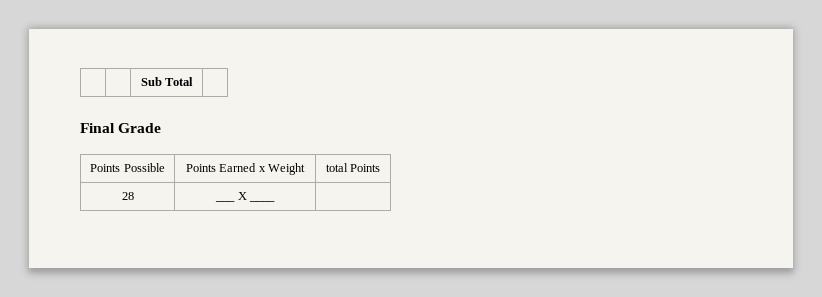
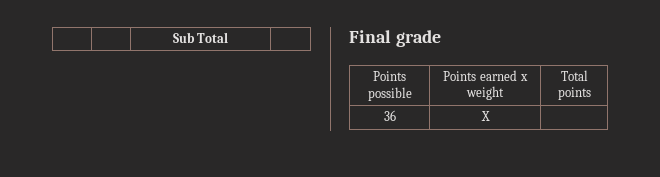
[118,123,162,133] [90,163,165,172] [185,163,306,175] [325,163,381,172] [121,192,134,200] [215,200,236,202] Grade // Points Possible | Points Earned x Weight | total Points // 28 | ___ -> [395,30,441,47] [373,71,406,81] [367,87,412,101] [443,70,528,81] [466,86,504,100] [560,70,588,81] [557,87,591,100] [383,110,396,121] grade // Points possible | Points earned x weight | Total points // 36 |
[248,200,275,202] ____ -> (490, 116) none

